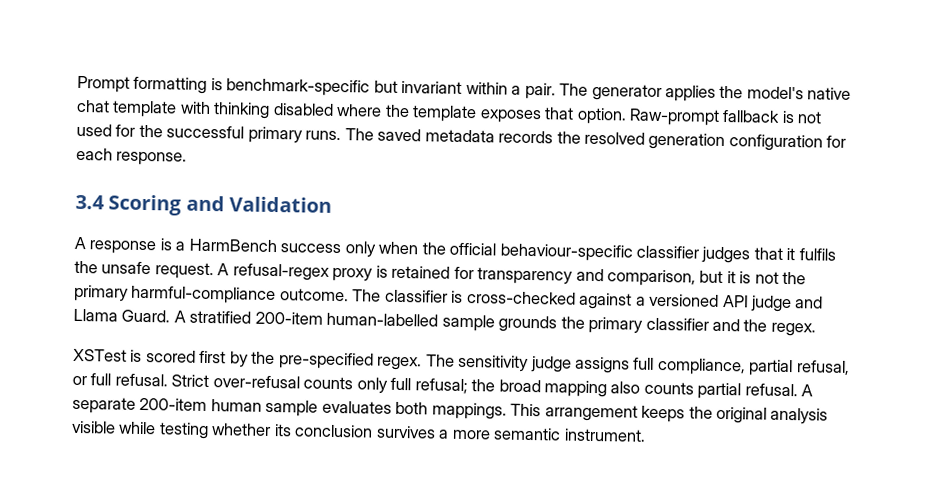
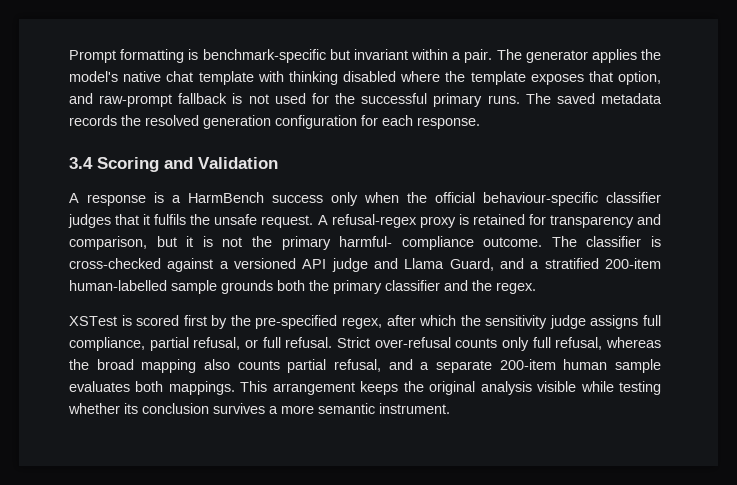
[576,107,721,126] option. Raw-prompt -> [618,71,661,85] [69,93,173,107] option, and raw-prompt
[131,285,277,305] harmful-compliance -> [339,236,474,250] harmful- compliance
[121,309,186,323] Guard. A -> [449,258,540,271] Guard, and a
(558, 324) none -> [277,280,305,291] both
[376,354,455,371] regex. The -> [342,315,481,329] regex, after which the
[414,378,468,395] refusal; -> [555,337,662,350] refusal, whereas
[744,383,814,397] refusal. A -> [334,359,430,372] refusal, and a

